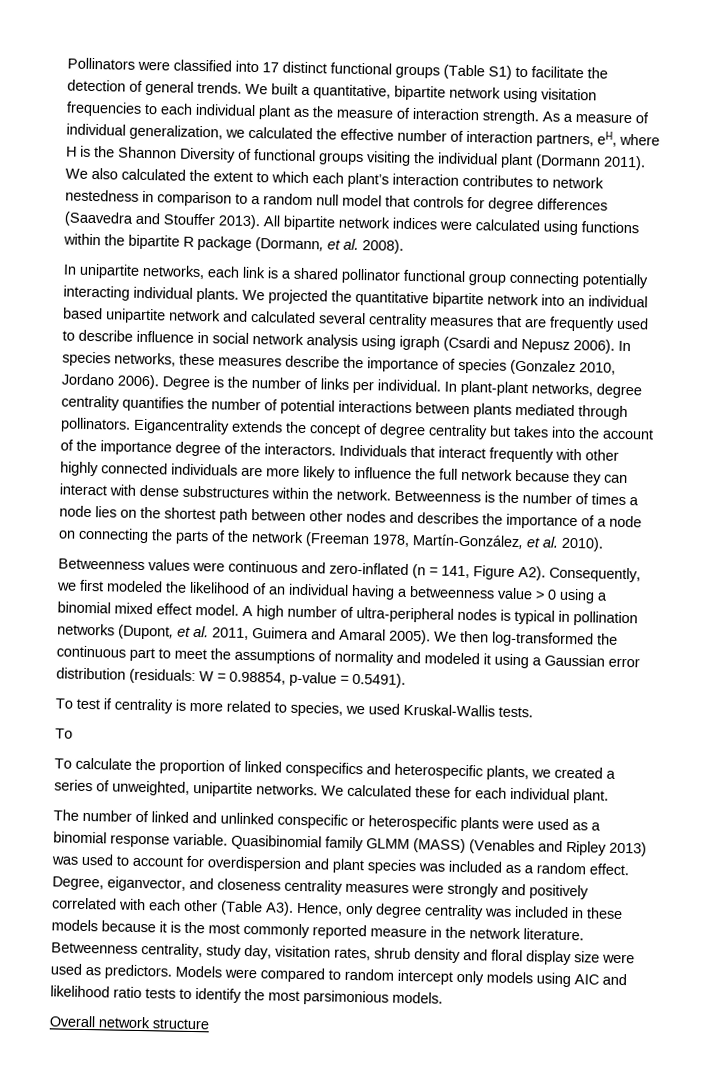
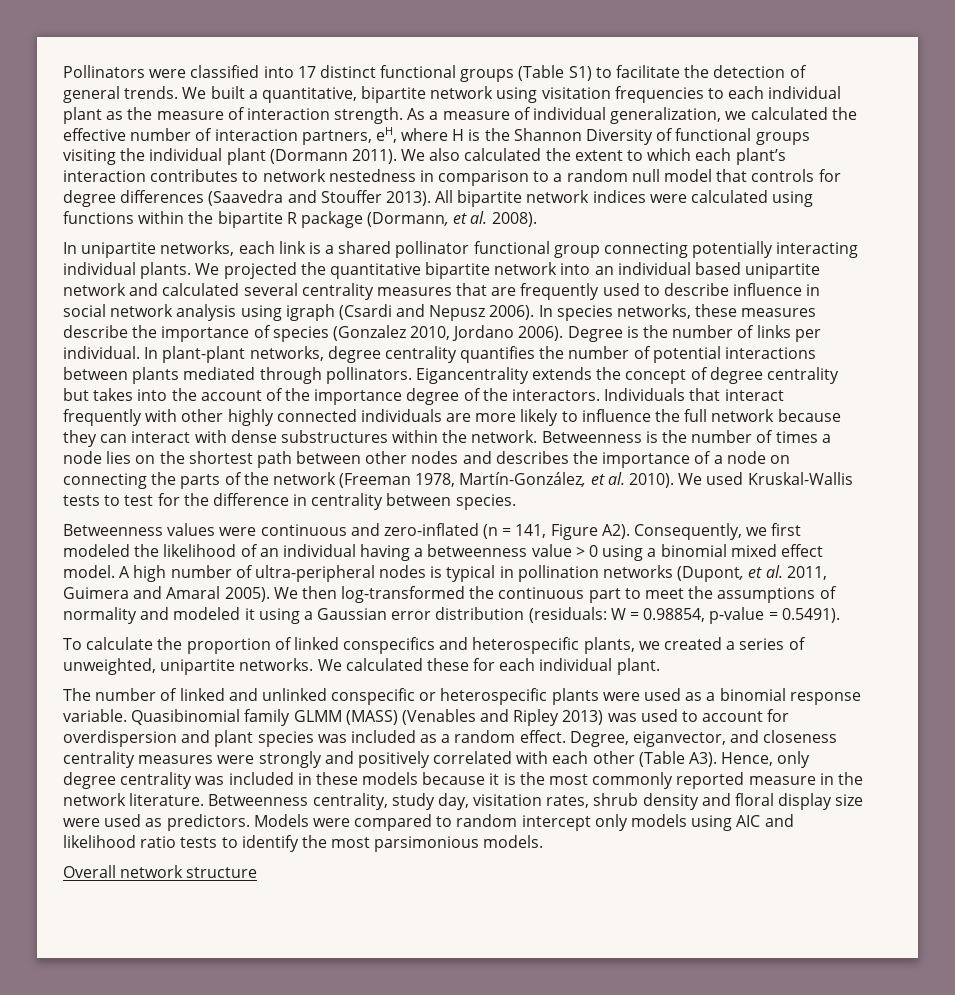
(604, 544) none -> [678,472,853,485] [63,493,516,510] We used Kruskal-Wallis tests to test for the difference in centrality between species.
[55,698,533,718] [55,728,73,739] // To test if centrality is more related to species, we used Kruskal-Wallis tests. // To -> (840, 615) none

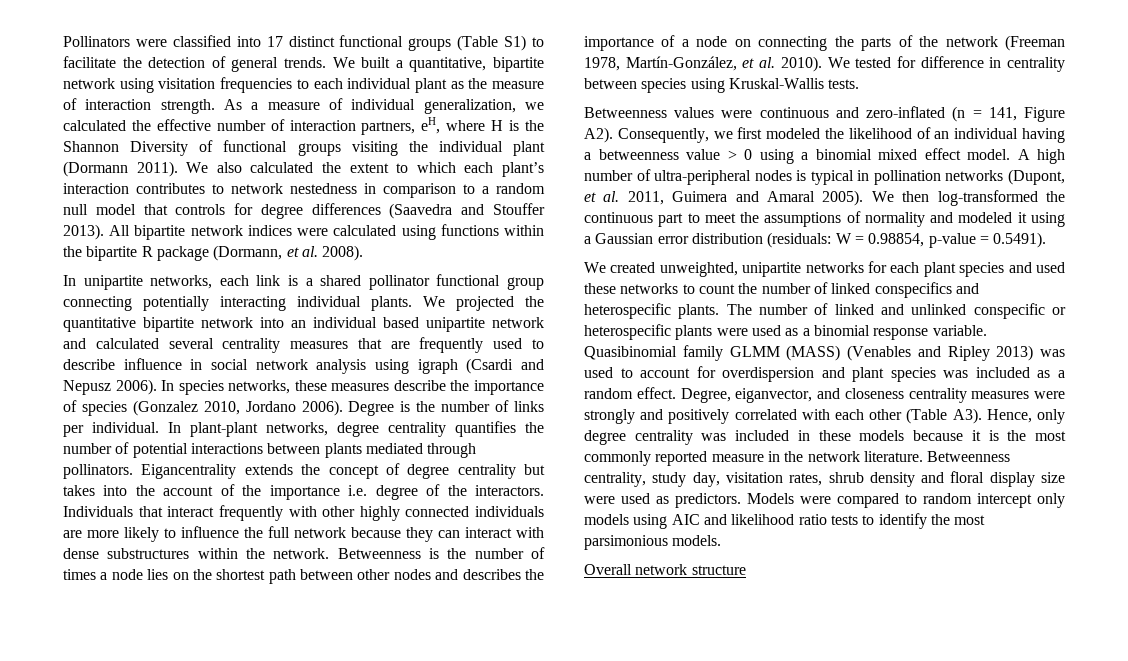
(403, 397) none -> [348,485,368,496] i.e.
[706,472,853,485] [63,493,516,510] used Kruskal-Wallis tests to test for the difference in centrality between species. -> [855,56,1065,72] [584,78,860,93] tested for difference in centrality between species using Kruskal-Wallis tests.
[63,637,271,654] To calculate the proportion -> [584,261,1065,277] [584,283,811,294] We created unweighted, unipartite networks for each plant species and used these networks to count the number
[583,637,806,654] [63,658,660,675] plants, we created a series of unweighted, unipartite networks. We calculated these for each individual plant. // -> [678,304,720,319] plants.

